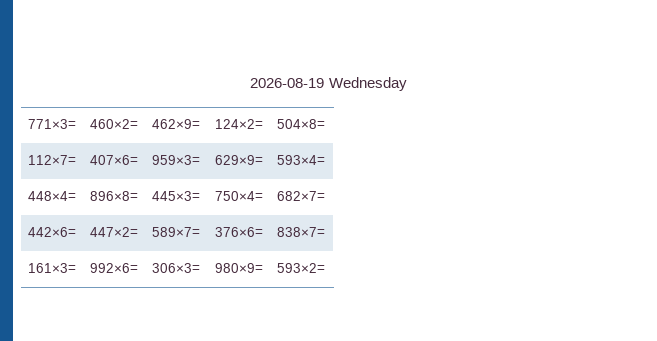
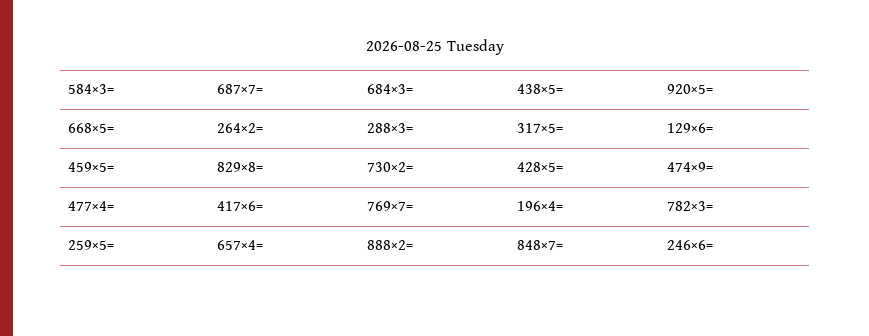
[250,77,407,91] [27,119,76,129] [89,119,138,129] [151,119,200,129] [214,119,263,129] [276,119,325,129] [27,155,76,165] [89,155,138,165] [151,155,200,165] [214,155,263,165] [276,155,325,165] [27,191,76,201] [89,191,138,201] [151,191,200,201] [214,191,263,201] [276,191,325,201] [27,227,76,237] [89,227,138,237] [151,227,200,237] [214,227,263,237] [276,227,325,237] [27,263,76,273] [89,263,138,273] [151,263,200,273] [214,263,263,273] [276,263,325,273] 2026-08-19 Wednesday // 771×3= | 460×2= | 462×9= | 124×2= | 504×8= // 112×7= | 407×6= | 959×3= | 629×9= | 593×4= // 448×4= | 896×8= | 445×3= | 750×4= | 682×7= // 442×6= | 447×2= | 589×7= | 376×6= | 838×7= // 161×3= | 992×6= | 306×3= | 980×9= | 593×2= -> [366,39,504,55] [68,84,115,94] [217,84,264,94] [367,84,414,94] [517,84,564,94] [667,84,714,94] [68,123,115,133] [217,123,264,133] [367,123,414,133] [517,123,564,133] [667,123,714,133] [68,162,115,172] [217,162,264,172] [367,162,414,172] [517,162,564,172] [667,162,714,172] [68,201,115,211] [217,201,264,211] [367,201,414,211] [517,201,564,211] [667,201,714,211] [68,240,115,250] [217,240,264,250] [367,240,414,250] [517,240,564,250] [667,240,714,250] 2026-08-25 Tuesday // 584×3= | 687×7= | 684×3= | 438×5= | 920×5= // 668×5= | 264×2= | 288×3= | 317×5= | 129×6= // 459×5= | 829×8= | 730×2= | 428×5= | 474×9= // 477×4= | 417×6= | 769×7= | 196×4= | 782×3= // 259×5= | 657×4= | 888×2= | 848×7= | 246×6=

